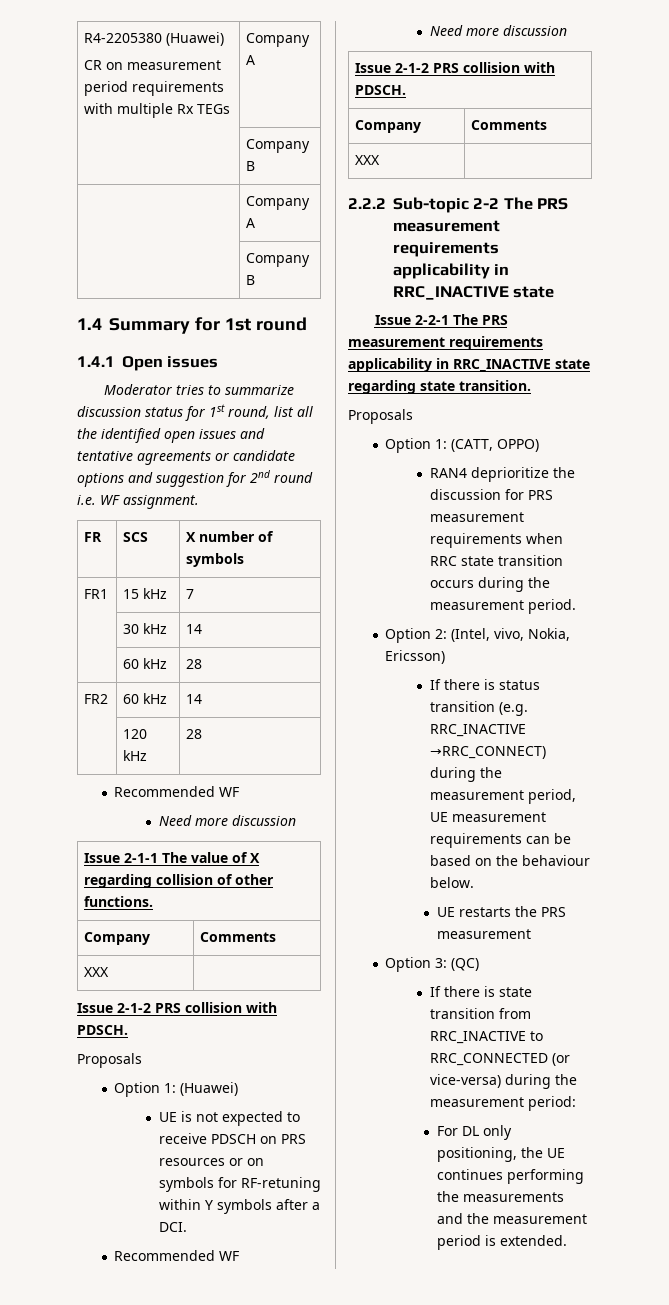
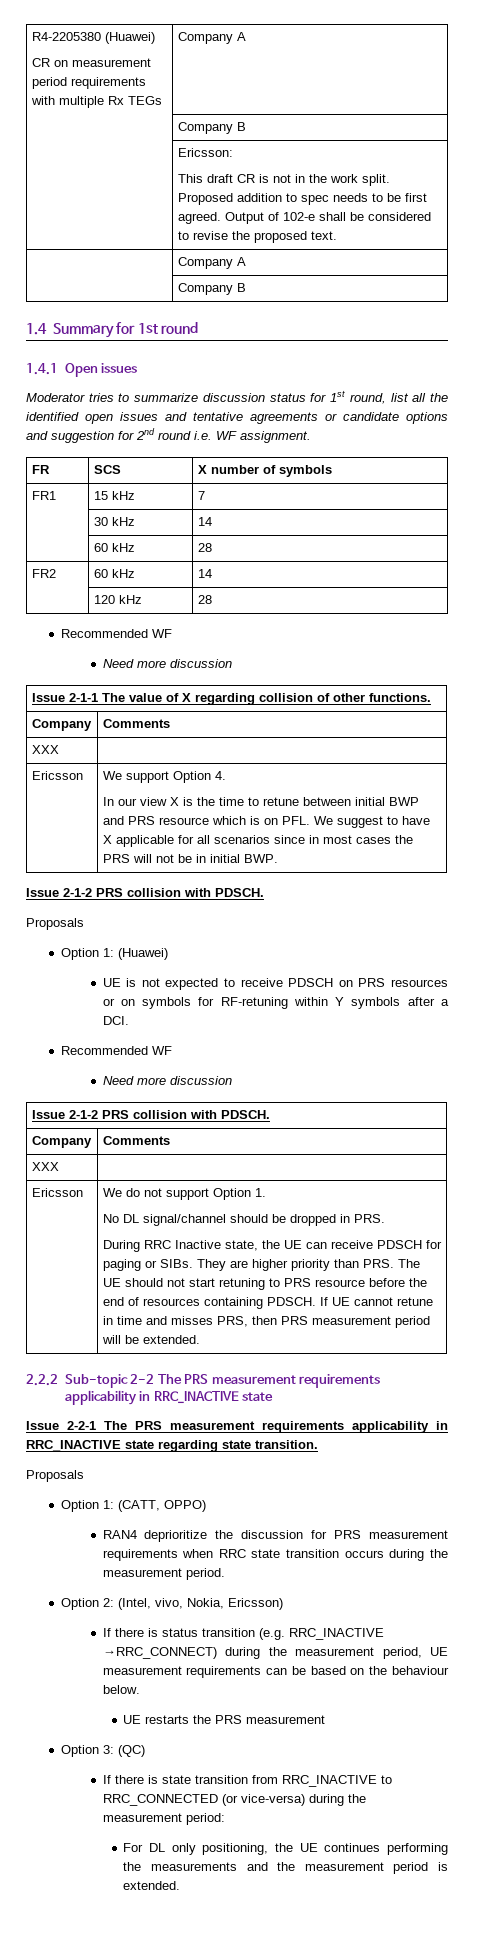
(256, 166) none -> [177,148,233,157] [177,174,390,186] [177,193,427,205] [177,212,431,224] [177,231,337,243] // | Ericsson: // This draft CR is not in the work split. Proposed addition to spec needs to be first agreed. Output of 102-e shall be considered to revise the proposed text.
(110, 972) none -> [31,771,83,780] [102,771,226,783] [102,797,419,806] [102,816,430,828] [102,835,413,847] [102,854,278,863] // Ericsson | We support Option 4. // In our view X is the time to retune between initial BWP and PRS resource which is on PFL. We suggest to have X applicable for all scenarios since in most cases the PRS will not be in initial BWP.
(381, 160) none -> [31,1188,83,1197] [102,1188,266,1200] [102,1214,385,1226] [102,1240,442,1252] [102,1259,420,1271] [102,1278,427,1290] [102,1297,433,1309] [102,1316,430,1328] [101,1335,200,1344] // Ericsson | We do not support Option 1. // No DL signal/channel should be dropped in PRS. // During RRC Inactive state, the UE can receive PDSCH for paging or SIBs. They are higher priority than PRS. The UE should not start retuning to PRS resource before the end of resources containing PDSCH. If UE cannot retune in time and misses PRS, then PRS measurement period will be extended.

